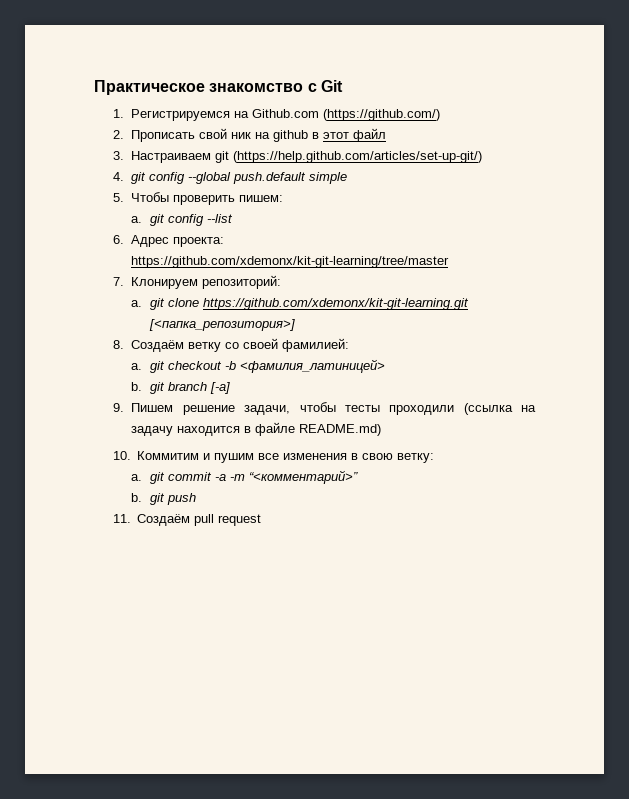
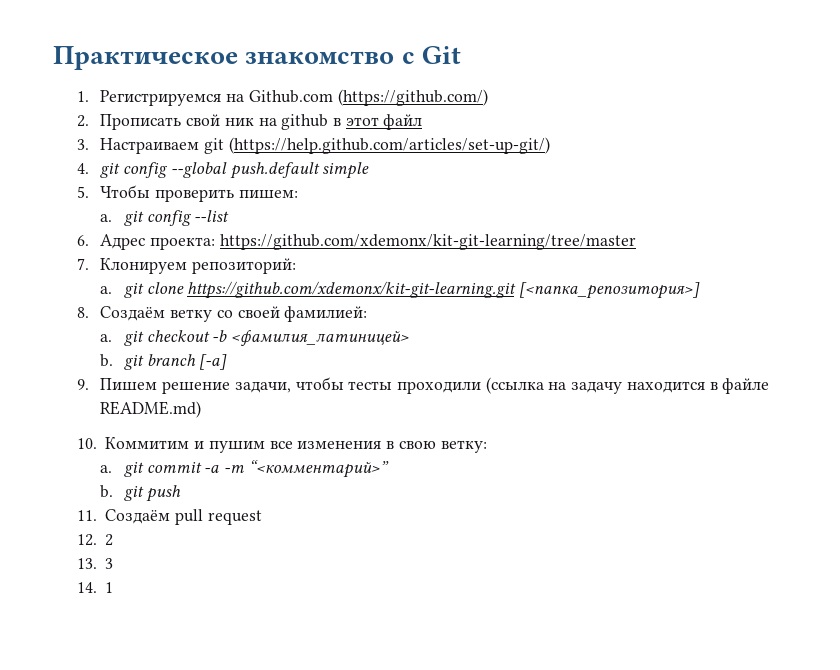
(262, 520) none -> [76,534,114,546] [76,558,114,569] [76,582,114,593] // 12. 2 // 13. 3 // 14. 1

